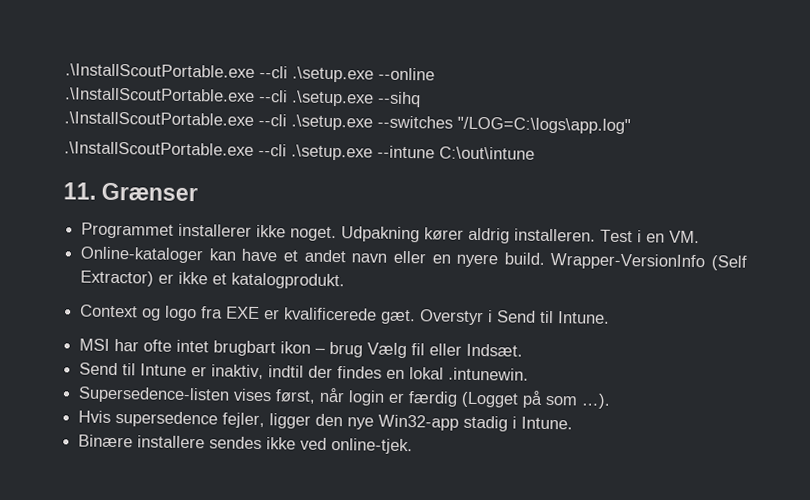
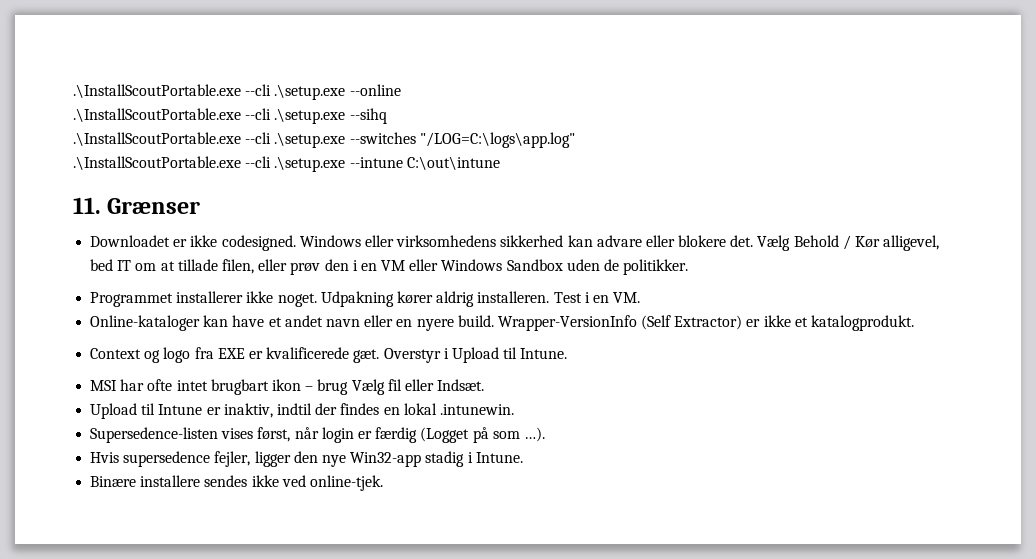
(199, 192) none -> [90,235,940,251] [90,259,689,275] // Downloadet er ikke codesigned. Windows eller virksomhedens sikkerhed kan advare eller blokere det. Vælg Behold / Kør alligevel, bed IT om at tillade filen, eller prøv den i en VM eller Windows Sandbox uden de politikker.
[497,310,537,323] Send -> [451,347,499,363] Upload
[79,362,119,376] Send -> [90,403,138,419] Upload

